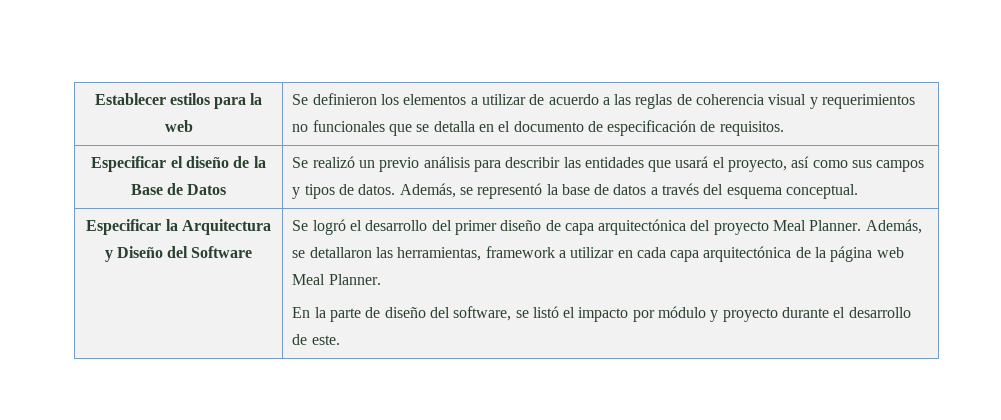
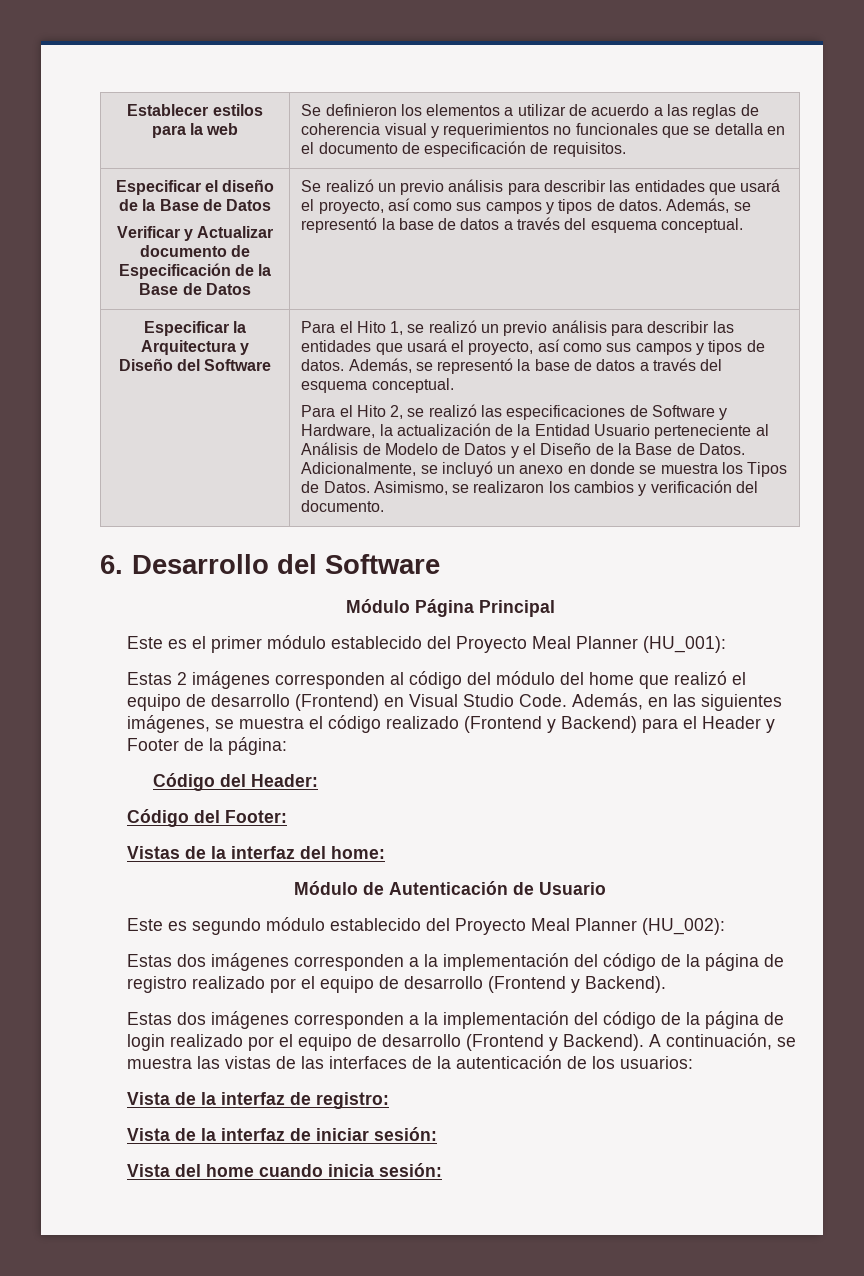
(227, 189) none -> [116,226,274,241] [139,245,251,257] [118,263,272,279] [139,283,251,295] // Verificar y Actualizar documento de Especificación de la Base de Datos
[292,219,922,235] [292,246,904,262] [292,274,381,285] [292,306,911,322] [292,334,340,345] Se logró el desarrollo del primer diseño de capa arquitectónica del proyecto Meal Planner. Además, se detallaron las herramientas, framework a utilizar en cada capa arquitectónica de la página web Meal Planner. // En la parte de diseño del software, se listó el impacto por módulo y proyecto durante el desarrollo de este. -> [301,320,734,336] [301,339,765,355] [301,358,723,374] [301,378,454,393] [301,404,728,420] [301,423,769,439] [301,442,746,458] [301,461,788,477] [301,480,759,496] [301,500,385,512] [100,554,440,574] [345,599,555,617] [126,635,726,653] [126,671,746,689] [126,693,782,711] [126,715,775,733] [126,737,287,755] [153,773,319,791] [126,809,287,827] [126,846,385,859] [294,881,606,895] [126,917,725,935] [126,953,784,971] [126,976,666,993] [126,1011,784,1029] [126,1033,796,1051] [126,1055,693,1069] [126,1092,389,1109] [126,1127,437,1141] [126,1163,442,1177] Para el Hito 1, se realizó un previo análisis para describir las entidades que usará el proyecto, así como sus campos y tipos de datos. Además, se representó la base de datos a través del esquema conceptual. // Para el Hito 2, se realizó las especificaciones de Software y Hardware, la actualización de la Entidad Usuario perteneciente al Análisis de Modelo de Datos y el Diseño de la Base de Datos. Adicionalmente, se incluyó un anexo en donde se muestra los Tipos de Datos. Asimismo, se realizaron los cambios y verificación del documento. // 6. Desarrollo del Software // Módulo Página Principal // Este es el primer módulo establecido del Proyecto Meal Planner (HU_001): // Estas 2 imágenes corresponden al código del módulo del home que realizó el equipo de desarrollo (Frontend) en Visual Studio Code. Además, en las siguientes imágenes, se muestra el código realizado (Frontend y Backend) para el Header y Footer de la página: // Código del Header: // Código del Footer: // Vistas de la interfaz del home: // Módulo de Autenticación de Usuario // Este es segundo módulo establecido del Proyecto Meal Planner (HU_002): // Estas dos imágenes corresponden a la implementación del código de la página de registro realizado por el equipo de desarrollo (Frontend y Backend). // Estas dos imágenes corresponden a la implementación del código de la página de login realizado por el equipo de desarrollo (Frontend y Backend). A continuación, se muestra las vistas de las interfaces de la autenticación de los usuarios: // Vista de la interfaz de registro: // Vista de la interfaz de iniciar sesión: // Vista del home cuando inicia sesión:

